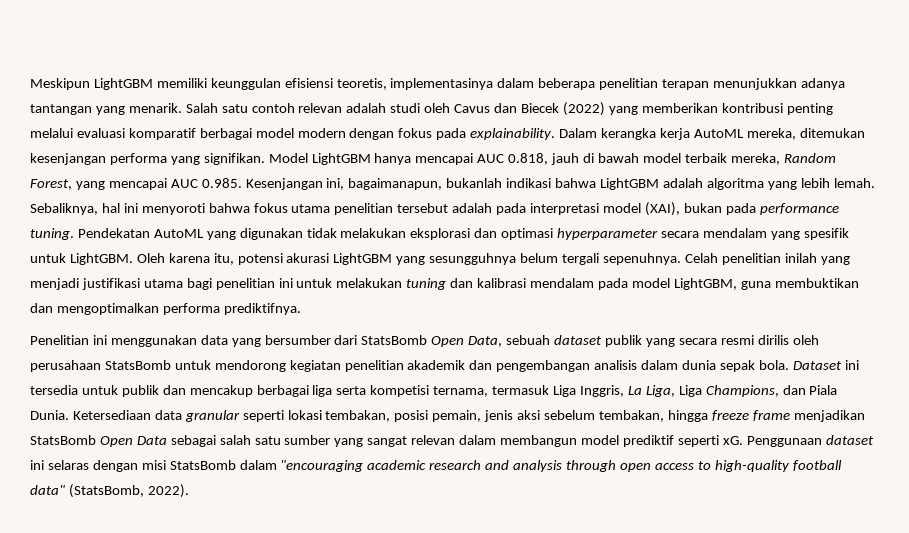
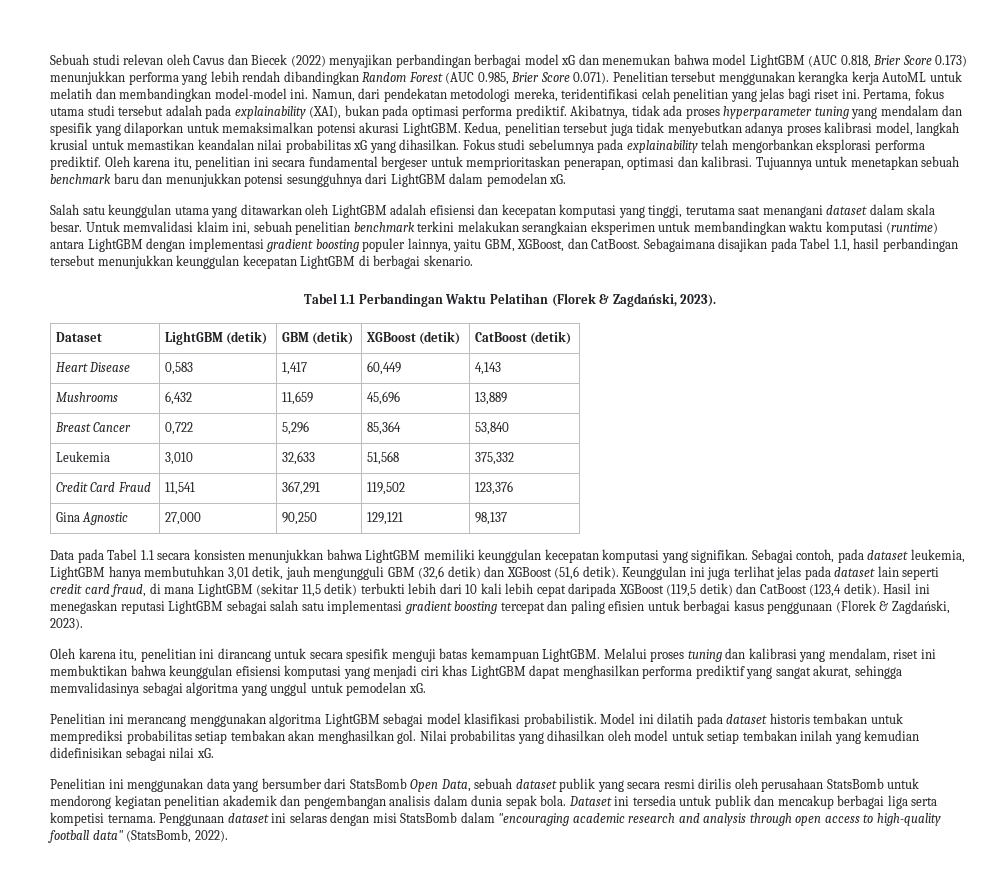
[30,78,845,90] [30,103,421,115] Meskipun LightGBM memiliki keunggulan efisiensi teoretis, implementasinya dalam beberapa penelitian terapan menunjukkan adanya tantangan yang menarik. Salah satu contoh relevan adalah studi -> [50,54,164,65] Sebuah studi relevan
[608,103,833,115] [30,128,865,140] [30,153,836,165] [30,178,875,190] [30,203,250,215] yang memberikan kontribusi penting melalui evaluasi komparatif berbagai model modern dengan fokus pada explainability. Dalam kerangka kerja AutoML mereka, ditemukan kesenjangan performa yang signifikan. Model LightGBM hanya mencapai AUC 0.818, jauh di bawah model terbaik mereka, Random Forest, yang mencapai AUC 0.985. Kesenjangan ini, bagaimanapun, bukanlah indikasi bahwa LightGBM adalah algoritma yang lebih lemah. Sebaliknya, hal ini menyoroti bahwa -> [329,54,968,68] [50,71,962,85] [50,88,912,102] menyajikan perbandingan berbagai model xG dan menemukan bahwa model LightGBM (AUC 0.818, Brier Score 0.173) menunjukkan performa yang lebih rendah dibandingkan Random Forest (AUC 0.985, Brier Score 0.071). Penelitian tersebut menggunakan kerangka kerja AutoML untuk melatih dan membandingkan model-model ini. Namun, dari pendekatan metodologi mereka, teridentifikasi celah penelitian yang jelas bagi riset ini. Pertama,
[334,203,394,215] penelitian -> [87,105,115,116] studi
[530,203,641,215] interpretasi model -> [234,106,306,119] explainability
[759,203,839,215] [30,228,849,240] [30,253,850,265] [30,278,859,290] [30,303,301,315] performance tuning. Pendekatan AutoML yang digunakan tidak melakukan eksplorasi dan optimasi hyperparameter secara mendalam yang spesifik untuk LightGBM. Oleh karena itu, potensi akurasi LightGBM yang sesungguhnya belum tergali sepenuhnya. Celah penelitian inilah yang menjadi justifikasi utama bagi penelitian ini untuk melakukan tuning dan kalibrasi mendalam pada model LightGBM, guna membuktikan dan mengoptimalkan performa prediktifnya. -> [411,105,963,119] [50,122,960,136] [50,139,925,153] [50,156,960,170] [50,173,567,187] [50,204,936,218] [50,221,939,235] [50,238,958,252] [50,255,473,269] [303,293,717,307] [55,332,102,342] [164,331,268,345] [281,331,354,345] [366,331,461,345] [474,331,572,345] [55,362,131,372] [164,362,193,375] [281,362,307,375] [366,361,401,375] [474,362,501,375] [55,392,118,402] [164,391,192,405] [281,391,313,405] [366,391,400,405] [474,392,507,405] [54,422,132,432] [164,422,193,435] [281,421,309,435] [366,421,401,435] [474,422,509,435] [55,451,110,462] [164,452,193,465] [281,451,315,465] [366,451,399,465] [474,452,514,465] [55,482,151,492] [164,482,195,495] [281,481,320,495] [366,482,405,495] [474,481,513,495] [55,512,129,525] [164,512,201,525] [281,512,317,525] [366,512,403,525] [474,512,507,525] [50,549,965,563] [50,566,940,580] [50,583,930,597] [50,600,950,614] [50,618,83,630] [50,648,936,662] [50,665,902,679] [50,682,426,696] [50,713,903,727] [50,730,920,744] [50,747,214,761] optimasi performa prediktif. Akibatnya, tidak ada proses hyperparameter tuning yang mendalam dan spesifik yang dilaporkan untuk memaksimalkan potensi akurasi LightGBM. Kedua, penelitian tersebut juga tidak menyebutkan adanya proses kalibrasi model, langkah krusial untuk memastikan keandalan nilai probabilitas xG yang dihasilkan. Fokus studi sebelumnya pada explainability telah mengorbankan eksplorasi performa prediktif. Oleh karena itu, penelitian ini secara fundamental bergeser untuk memprioritaskan penerapan, optimasi dan kalibrasi. Tujuannya untuk menetapkan sebuah benchmark baru dan menunjukkan potensi sesungguhnya dari LightGBM dalam pemodelan xG. // Salah satu keunggulan utama yang ditawarkan oleh LightGBM adalah efisiensi dan kecepatan komputasi yang tinggi, terutama saat menangani dataset dalam skala besar. Untuk memvalidasi klaim ini, sebuah penelitian benchmark terkini melakukan serangkaian eksperimen untuk membandingkan waktu komputasi (runtime) antara LightGBM dengan implementasi gradient boosting populer lainnya, yaitu GBM, XGBoost, dan CatBoost. Sebagaimana disajikan pada Tabel 1.1, hasil perbandingan tersebut menunjukkan keunggulan kecepatan LightGBM di berbagai skenario. // Tabel 1.1 Perbandingan Waktu Pelatihan (Florek & Zagdański, 2023). // Dataset | LightGBM (detik) | GBM (detik) | XGBoost (detik) | CatBoost (detik) // Heart Disease | 0,583 | 1,417 | 60,449 | 4,143 // Mushrooms | 6,432 | 11,659 | 45,696 | 13,889 // Breast Cancer | 0,722 | 5,296 | 85,364 | 53,840 // Leukemia | 3,010 | 32,633 | 51,568 | 375,332 // Credit Card Fraud | 11,541 | 367,291 | 119,502 | 123,376 // Gina Agnostic | 27,000 | 90,250 | 129,121 | 98,137 // Data pada Tabel 1.1 secara konsisten menunjukkan bahwa LightGBM memiliki keunggulan kecepatan komputasi yang signifikan. Sebagai contoh, pada dataset leukemia, LightGBM hanya membutuhkan 3,01 detik, jauh mengungguli GBM (32,6 detik) dan XGBoost (51,6 detik). Keunggulan ini juga terlihat jelas pada dataset lain seperti credit card fraud, di mana LightGBM (sekitar 11,5 detik) terbukti lebih dari 10 kali lebih cepat daripada XGBoost (119,5 detik) dan CatBoost (123,4 detik). Hasil ini menegaskan reputasi LightGBM sebagai salah satu implementasi gradient boosting tercepat dan paling efisien untuk berbagai kasus penggunaan (Florek & Zagdański, 2023). // Oleh karena itu, penelitian ini dirancang untuk secara spesifik menguji batas kemampuan LightGBM. Melalui proses tuning dan kalibrasi yang mendalam, riset ini membuktikan bahwa keunggulan efisiensi komputasi yang menjadi ciri khas LightGBM dapat menghasilkan performa prediktif yang sangat akurat, sehingga memvalidasinya sebagai algoritma yang unggul untuk pemodelan xG. // Penelitian ini merancang menggunakan algoritma LightGBM sebagai model klasifikasi probabilistik. Model ini dilatih pada dataset historis tembakan untuk memprediksi probabilitas setiap tembakan akan menghasilkan gol. Nilai probabilitas yang dihasilkan oleh model untuk setiap tembakan inilah yang kemudian didefinisikan sebagai nilai xG.
[433,385,838,397] [30,410,865,422] [30,435,743,447] ternama, termasuk Liga Inggris, La Liga, Liga Champions, dan Piala Dunia. Ketersediaan data granular seperti lokasi tembakan, posisi pemain, jenis aksi sebelum tembakan, hingga freeze frame menjadikan StatsBomb Open Data sebagai salah satu sumber yang sangat relevan dalam membangun model prediktif seperti xG. -> [107,814,156,823] ternama.

